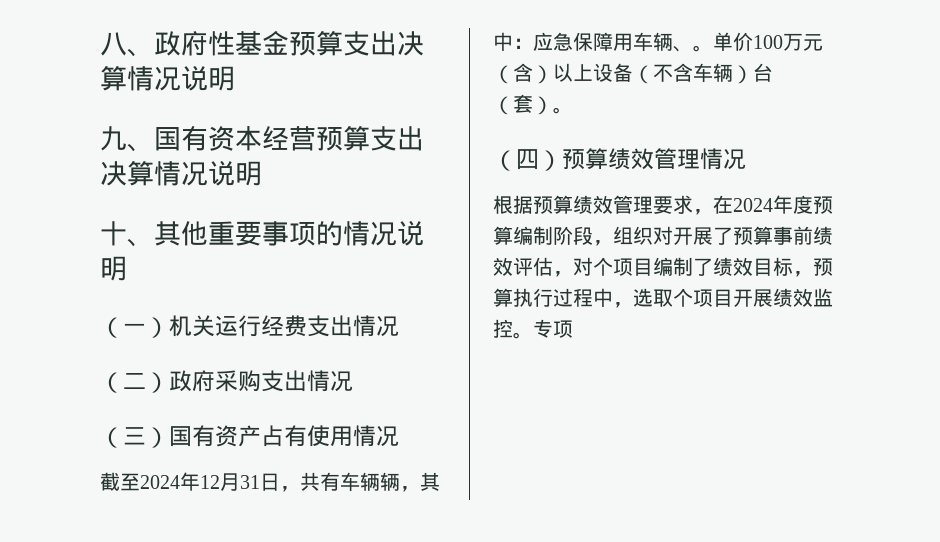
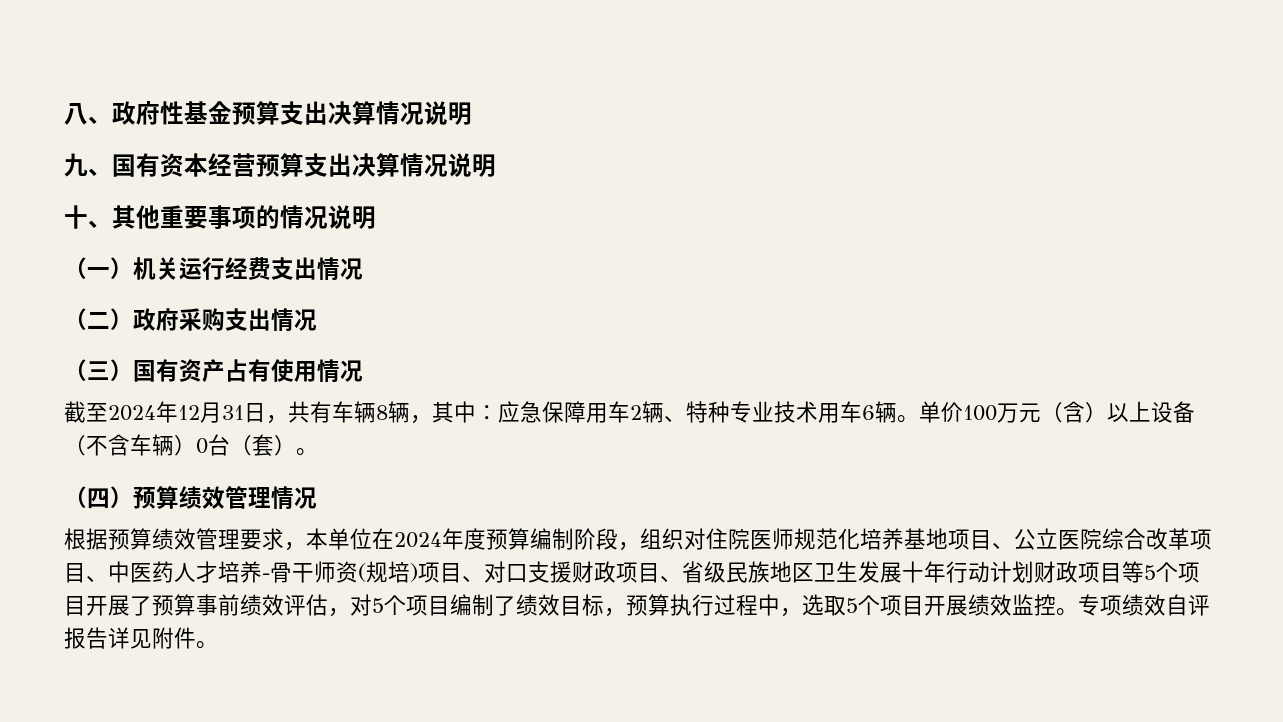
(380, 481) none -> [376,405,388,420] 8
[653,32,693,52] 辆、 -> [630,401,897,423] 2辆、特种专业技术用车6辆
(753, 74) none -> [196,438,208,454] 0
(713, 212) none -> [306,528,372,550] 本单位
(673, 235) none -> [706,528,1212,550] [64,561,1200,583] [64,596,86,616] 住院医师规范化培养基地项目、公立医院综合改革项目、中医药人才培养-骨干师资(规培)项目、对口支援财政项目、省级民族地区卫生发展十年行动计划财政项目等5个项目
(593, 266) none -> [372,598,384,613] 5
(673, 298) none -> [846,598,858,613] 5
(573, 329) none -> [1122,594,1210,616] [64,627,218,649] 绩效自评报告详见附件。

